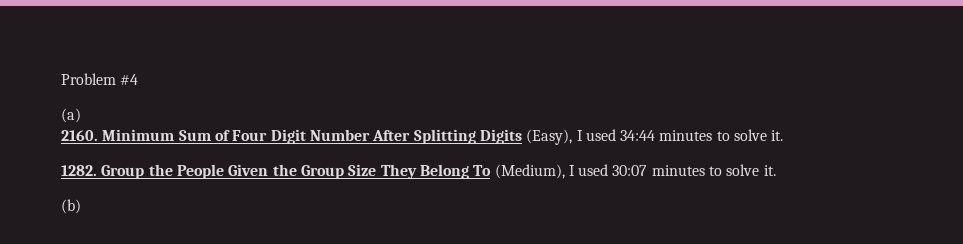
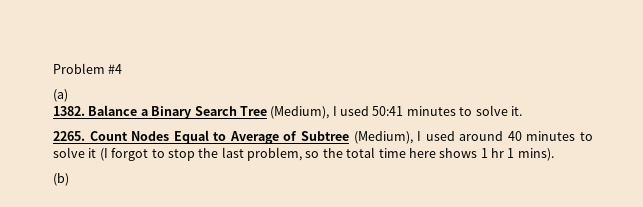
[61,129,784,145] [61,164,776,179] 2160. Minimum Sum of Four Digit Number After Splitting Digits (Easy), I used 34:44 minutes to solve it. // 1282. Group the People Given the Group Size They Belong To (Medium), I used 30:07 minutes to solve it. -> [53,105,522,119] [53,130,593,144] [53,147,554,161] 1382. Balance a Binary Search Tree (Medium), I used 50:41 minutes to solve it. // 2265. Count Nodes Equal to Average of Subtree (Medium), I used around 40 minutes to solve it (I forgot to stop the last problem, so the total time here shows 1 hr 1 mins).

